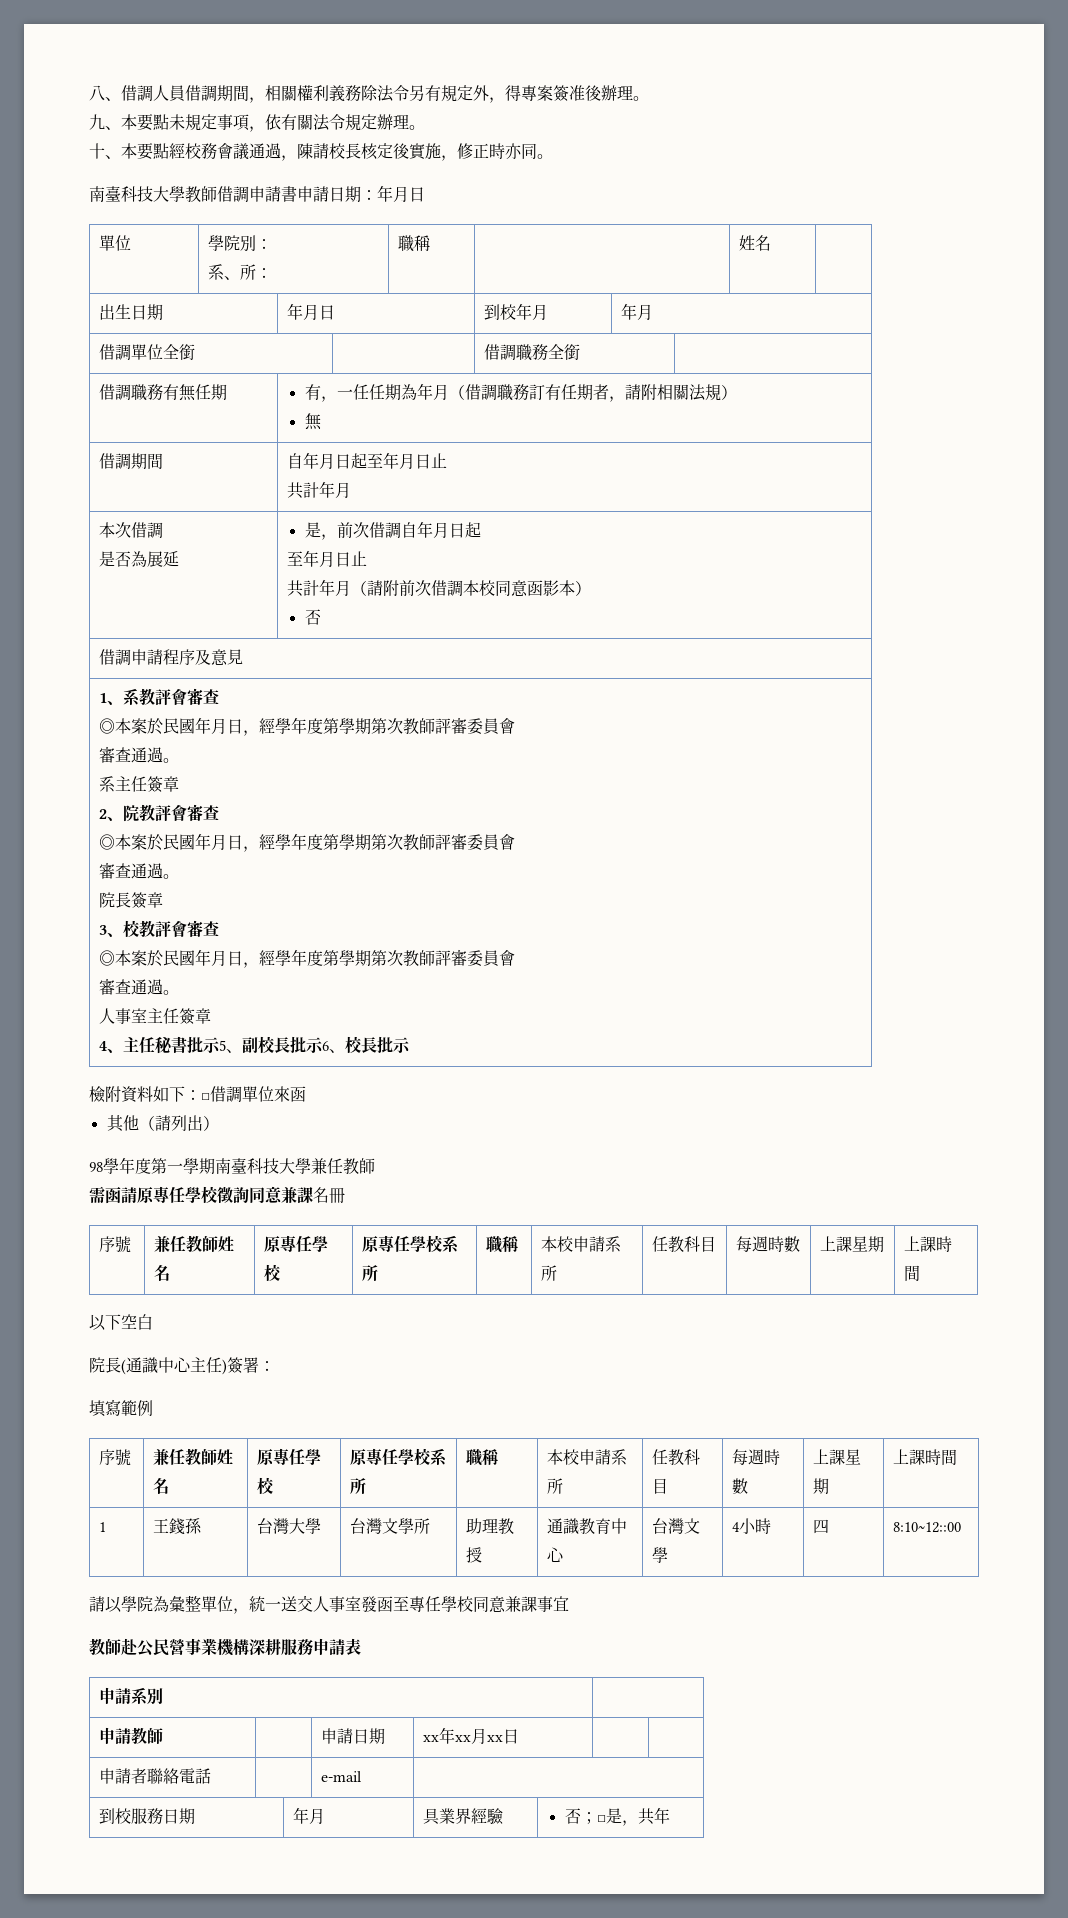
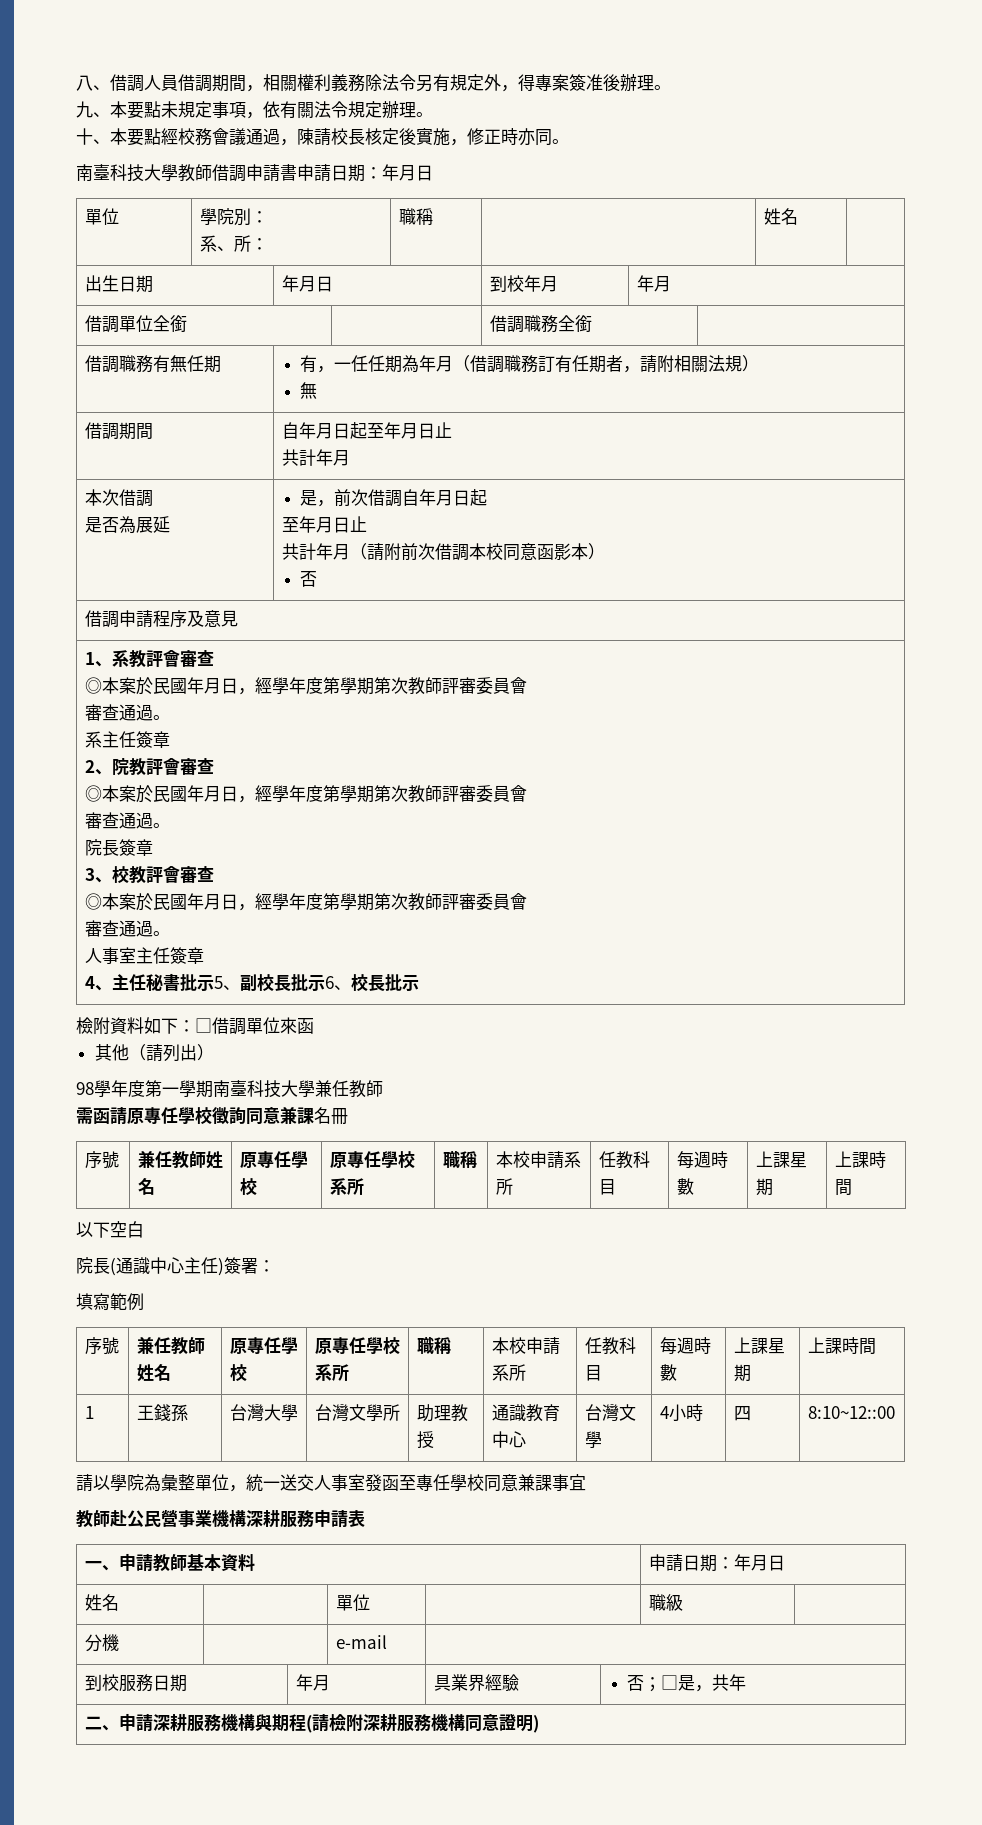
[99,1687,164,1705] 申請系別 | // -> [84,1561,119,1571] 一、
[321,1728,386,1744] [423,1727,520,1744] [99,1768,212,1784] | | 申請日期 | xx年xx月xx日 | | // 申請者聯絡電話 -> [186,1554,255,1572] [648,1554,785,1572] [84,1594,119,1611] [335,1594,370,1611] [648,1594,683,1611] [84,1634,119,1652] 基本資料 | 申請日期：年月日 // 姓名 | | 單位 | | 職級 | // 分機
(670, 1815) none -> [84,1713,539,1733] // 二、申請深耕服務機構與期程(請檢附深耕服務機構同意證明)

